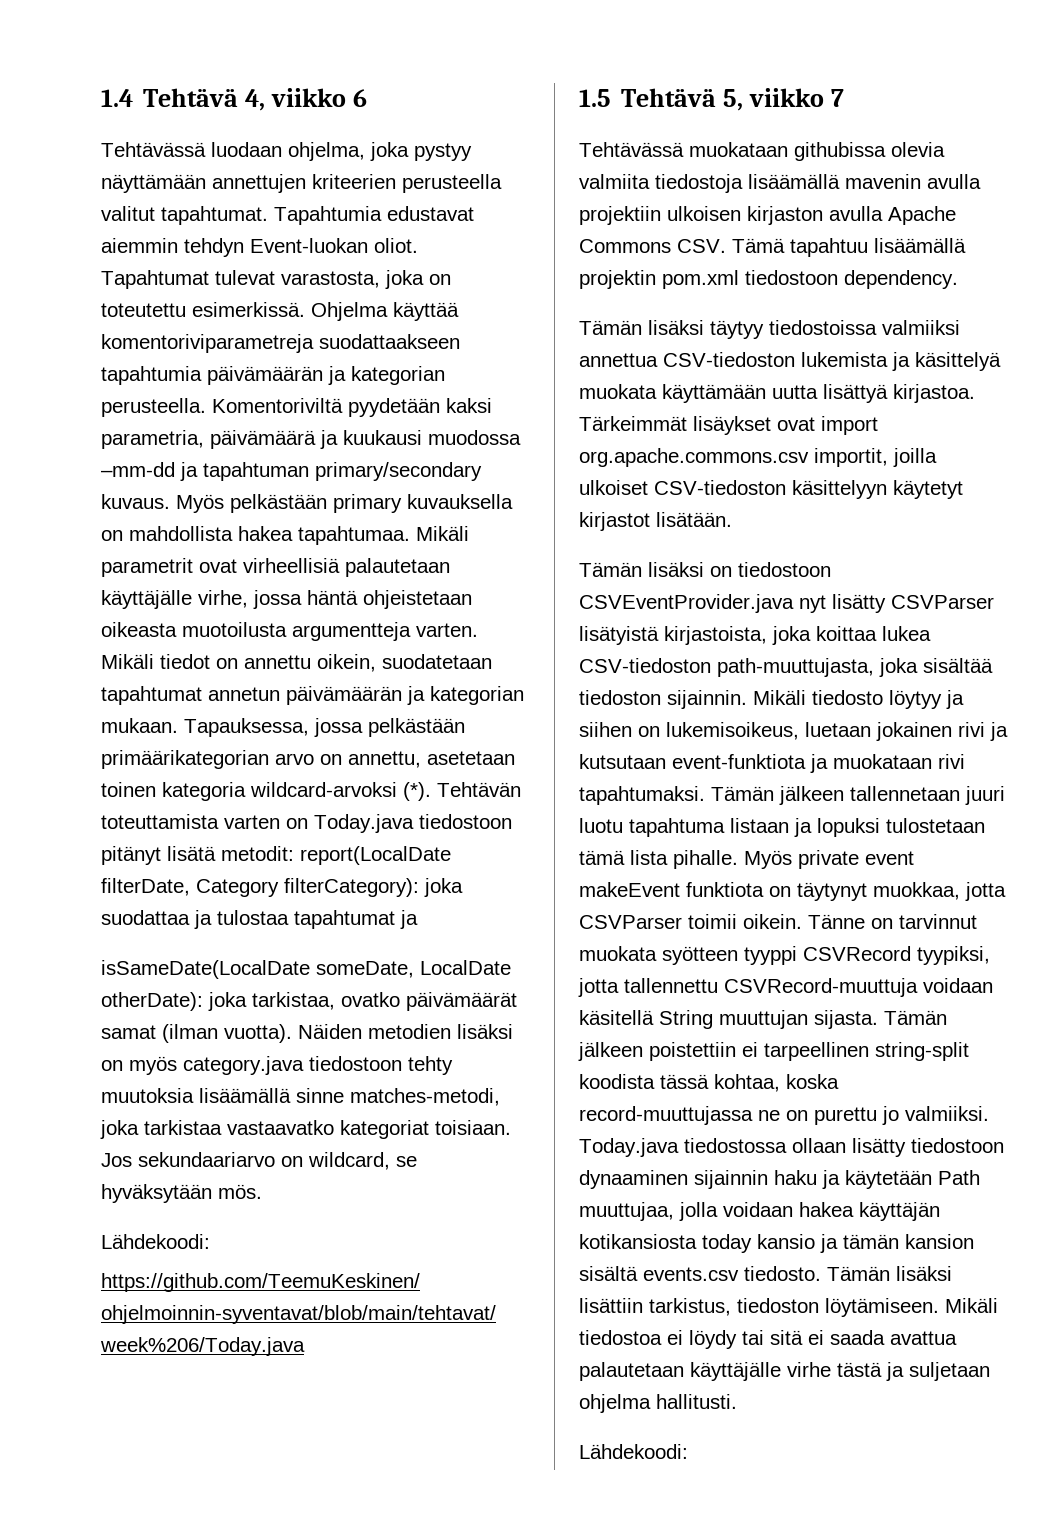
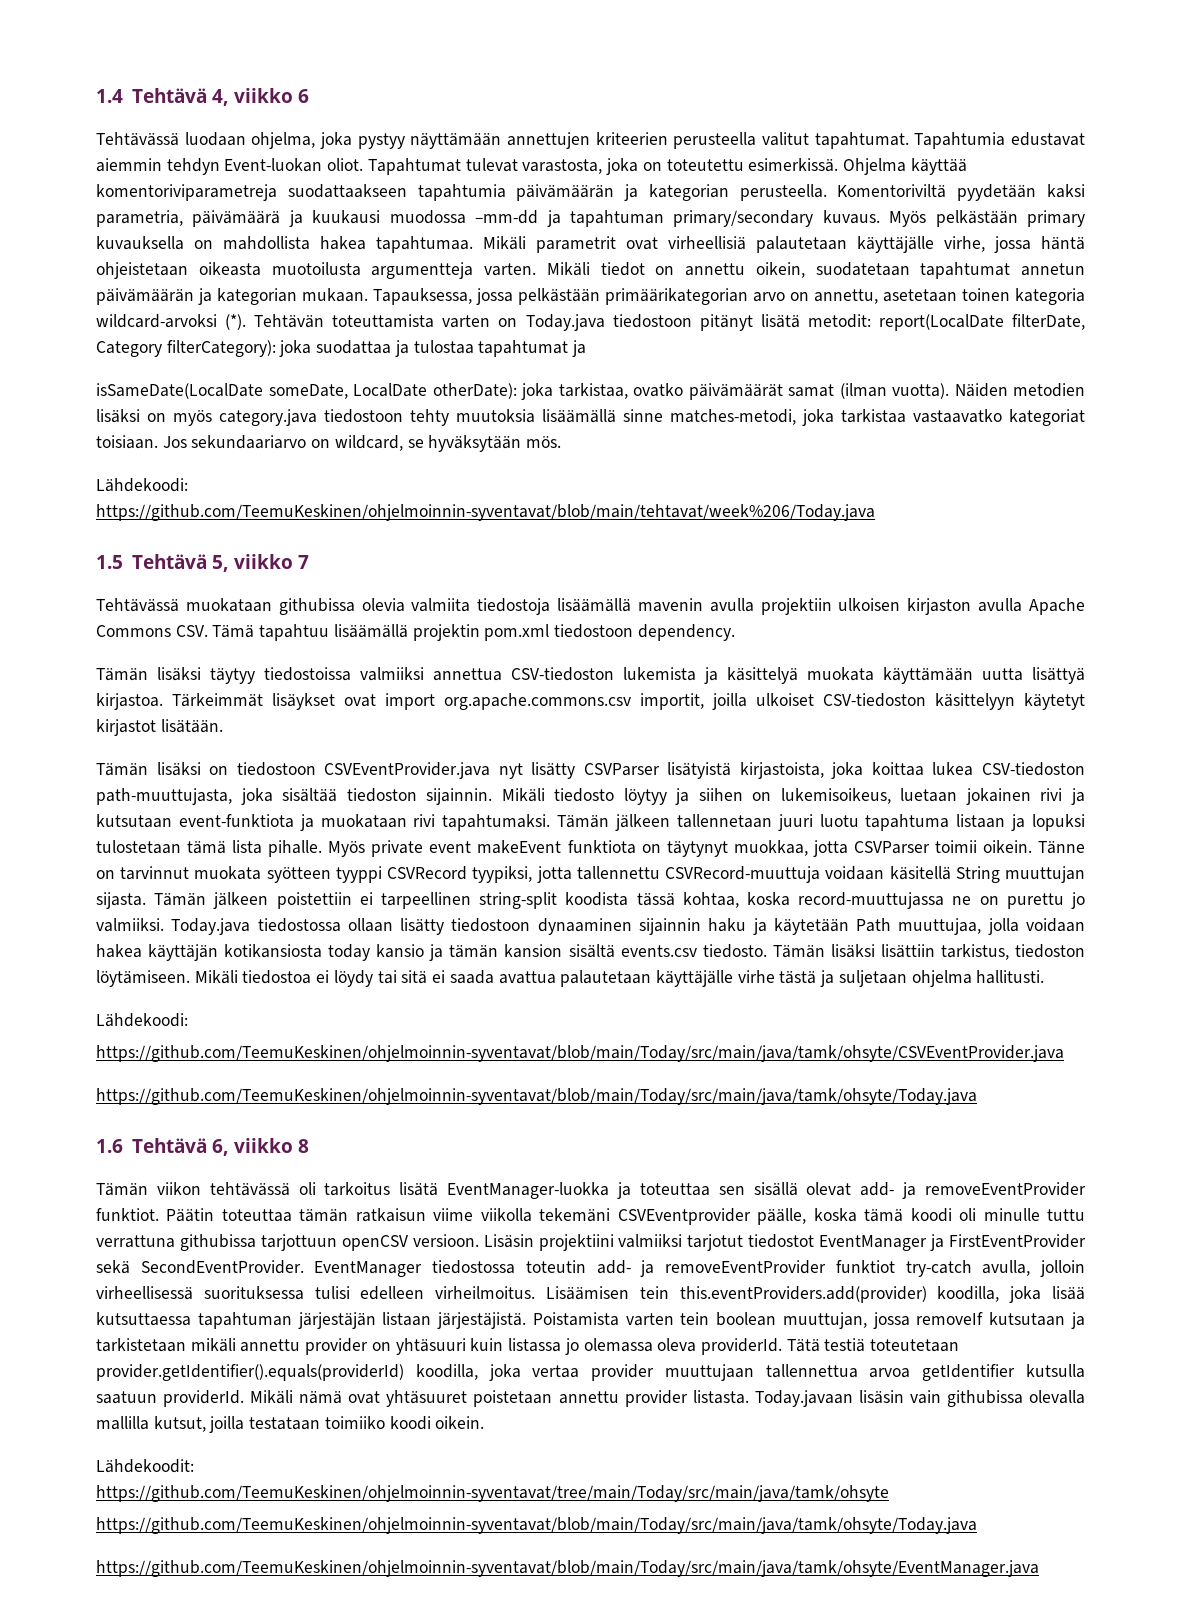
(688, 1451) none -> [96,1045,1064,1062] [96,1088,977,1105] [96,1138,310,1156] [96,1182,1087,1199] [96,1208,1086,1225] [96,1234,1086,1251] [96,1260,1086,1277] [96,1286,1085,1303] [96,1312,1085,1329] [96,1338,960,1355] [96,1364,1086,1381] [96,1390,1085,1407] [96,1416,485,1433] [96,1459,194,1473] [96,1485,889,1502] [96,1517,977,1534] [96,1560,1039,1577] // https://github.com/TeemuKeskinen/ohjelmoinnin-syventavat/blob/main/Today/src/main/java/tamk/ohsyte/CSVEventProvider.java // https://github.com/TeemuKeskinen/ohjelmoinnin-syventavat/blob/main/Today/src/main/java/tamk/ohsyte/Today.java // 1.6 Tehtävä 6, viikko 8 // Tämän viikon tehtävässä oli tarkoitus lisätä EventManager-luokka ja toteuttaa sen sisällä olevat add- ja removeEventProvider funktiot. Päätin toteuttaa tämän ratkaisun viime viikolla tekemäni CSVEventprovider päälle, koska tämä koodi oli minulle tuttu verrattuna githubissa tarjottuun openCSV versioon. Lisäsin projektiini valmiiksi tarjotut tiedostot EventManager ja FirstEventProvider sekä SecondEventProvider. EventManager tiedostossa toteutin add- ja removeEventProvider funktiot try-catch avulla, jolloin virheellisessä suorituksessa tulisi edelleen virheilmoitus. Lisäämisen tein this.eventProviders.add(provider) koodilla, joka lisää kutsuttaessa tapahtuman järjestäjän listaan järjestäjistä. Poistamista varten tein boolean muuttujan, jossa removeIf kutsutaan ja tarkistetaan mikäli annettu provider on yhtäsuuri kuin listassa jo olemassa oleva providerId. Tätä testiä toteutetaan provider.getIdentifier().equals(providerId) koodilla, joka vertaa provider muuttujaan tallennettua arvoa getIdentifier kutsulla saatuun providerId. Mikäli nämä ovat yhtäsuuret poistetaan annettu provider listasta. Today.javaan lisäsin vain githubissa olevalla mallilla kutsut, joilla testataan toimiiko koodi oikein. // Lähdekoodit: // https://github.com/TeemuKeskinen/ohjelmoinnin-syventavat/tree/main/Today/src/main/java/tamk/ohsyte // https://github.com/TeemuKeskinen/ohjelmoinnin-syventavat/blob/main/Today/src/main/java/tamk/ohsyte/Today.java // https://github.com/TeemuKeskinen/ohjelmoinnin-syventavat/blob/main/Today/src/main/java/tamk/ohsyte/EventManager.java

